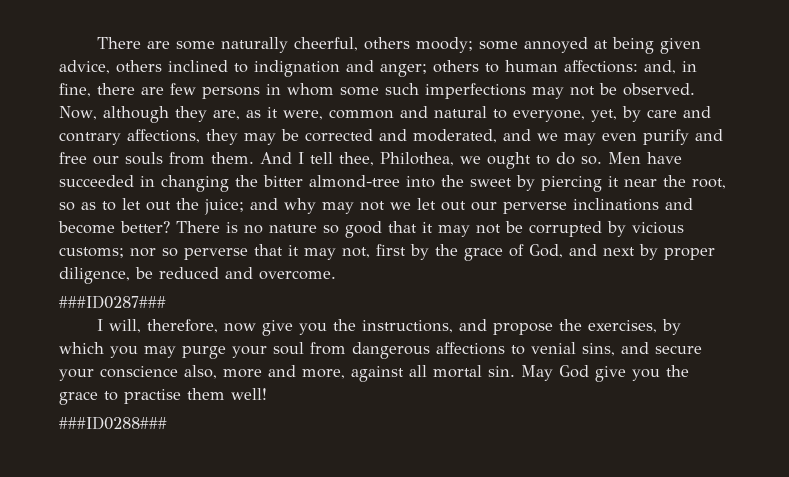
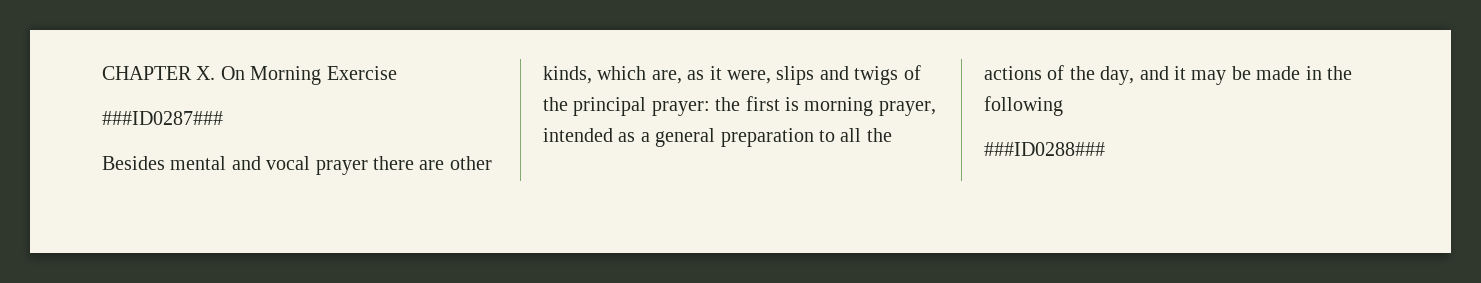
[96,37,701,54] [59,60,697,77] [59,83,695,99] [59,106,711,123] [59,129,723,145] [59,152,682,169] [59,175,726,192] [59,198,693,215] [58,221,684,238] [59,244,715,261] [59,267,336,284] [59,295,166,309] [96,319,681,336] [59,342,702,359] [59,365,689,382] [59,388,267,405] There are some naturally cheerful, others moody; some annoyed at being given advice, others inclined to indignation and anger; others to human affections: and, in fine, there are few persons in whom some such imperfections may not be observed. Now, although they are, as it were, common and natural to everyone, yet, by care and contrary affections, they may be corrected and moderated, and we may even purify and free our souls from them. And I tell thee, Philothea, we ought to do so. Men have succeeded in changing the bitter almond-tree into the sweet by piercing it near the root, so as to let out the juice; and why may not we let out our perverse inclinations and become better? There is no nature so good that it may not be corrupted by vicious customs; nor so perverse that it may not, first by the grace of God, and next by proper diligence, be reduced and overcome. // ###ID0287### // I will, therefore, now give you the instructions, and propose the exercises, by which you may purge your soul from dangerous affections to venial sins, and secure your conscience also, more and more, against all mortal sin. May God give you the grace to practise them well! -> [102,66,397,85] [102,111,223,125] [102,156,492,175] [543,65,921,85] [543,96,936,116] [543,128,892,147] [984,65,1352,85] [984,96,1063,116] CHAPTER X. On Morning Exercise // ###ID0287### // Besides mental and vocal prayer there are other kinds, which are, as it were, slips and twigs of the principal prayer: the first is morning prayer, intended as a general preparation to all the actions of the day, and it may be made in the following

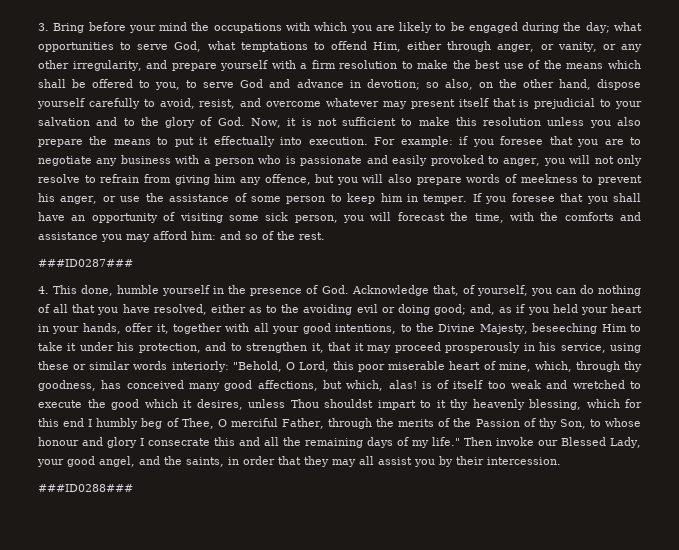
[102,66,397,85] [102,111,223,125] [102,156,492,175] [543,65,921,85] [543,96,936,116] [543,128,892,147] [984,65,1352,85] [984,96,1063,116] CHAPTER X. On Morning Exercise // ###ID0287### // Besides mental and vocal prayer there are other kinds, which are, as it were, slips and twigs of the principal prayer: the first is morning prayer, intended as a general preparation to all the actions of the day, and it may be made in the following -> [38,22,642,33] [38,41,642,52] [38,60,641,71] [38,79,641,90] [37,98,643,109] [38,117,641,128] [38,136,642,147] [38,155,642,166] [38,174,642,185] [38,193,641,204] [38,212,641,223] [38,231,325,242] [38,259,133,267] [38,285,641,296] [38,304,643,315] [38,323,641,334] [38,342,642,353] [38,361,642,372] [38,380,641,391] [38,399,642,410] [38,418,641,429] [38,437,642,448] [37,456,561,467] 3. Bring before your mind the occupations with which you are likely to be engaged during the day; what opportunities to serve God, what temptations to offend Him, either through anger, or vanity, or any other irregularity, and prepare yourself with a firm resolution to make the best use of the means which shall be offered to you, to serve God and advance in devotion; so also, on the other hand, dispose yourself carefully to avoid, resist, and overcome whatever may present itself that is prejudicial to your salvation and to the glory of God. Now, it is not sufficient to make this resolution unless you also prepare the means to put it effectually into execution. For example: if you foresee that you are to negotiate any business with a person who is passionate and easily provoked to anger, you will not only resolve to refrain from giving him any offence, but you will also prepare words of meekness to prevent his anger, or use the assistance of some person to keep him in temper. If you foresee that you shall have an opportunity of visiting some sick person, you will forecast the time, with the comforts and assistance you may afford him: and so of the rest. // ###ID0287### // 4. This done, humble yourself in the presence of God. Acknowledge that, of yourself, you can do nothing of all that you have resolved, either as to the avoiding evil or doing good; and, as if you held your heart in your hands, offer it, together with all your good intentions, to the Divine Majesty, beseeching Him to take it under his protection, and to strengthen it, that it may proceed prosperously in his service, using these or similar words interiorly: "Behold, O Lord, this poor miserable heart of mine, which, through thy goodness, has conceived many good affections, but which, alas! is of itself too weak and wretched to execute the good which it desires, unless Thou shouldst impart to it thy heavenly blessing, which for this end I humbly beg of Thee, O merciful Father, through the merits of the Passion of thy Son, to whose honour and glory I consecrate this and all the remaining days of my life." Then invoke our Blessed Lady, your good angel, and the saints, in order that they may all assist you by their intercession.

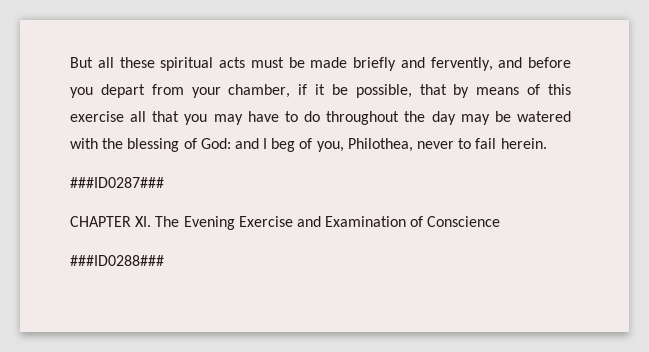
[38,22,642,33] [38,41,642,52] [38,60,641,71] [38,79,641,90] [37,98,643,109] [38,117,641,128] [38,136,642,147] [38,155,642,166] [38,174,642,185] [38,193,641,204] [38,212,641,223] [38,231,325,242] [38,259,133,267] [38,285,641,296] [38,304,643,315] [38,323,641,334] [38,342,642,353] [38,361,642,372] [38,380,641,391] [38,399,642,410] [38,418,641,429] [38,437,642,448] [37,456,561,467] 3. Bring before your mind the occupations with which you are likely to be engaged during the day; what opportunities to serve God, what temptations to offend Him, either through anger, or vanity, or any other irregularity, and prepare yourself with a firm resolution to make the best use of the means which shall be offered to you, to serve God and advance in devotion; so also, on the other hand, dispose yourself carefully to avoid, resist, and overcome whatever may present itself that is prejudicial to your salvation and to the glory of God. Now, it is not sufficient to make this resolution unless you also prepare the means to put it effectually into execution. For example: if you foresee that you are to negotiate any business with a person who is passionate and easily provoked to anger, you will not only resolve to refrain from giving him any offence, but you will also prepare words of meekness to prevent his anger, or use the assistance of some person to keep him in temper. If you foresee that you shall have an opportunity of visiting some sick person, you will forecast the time, with the comforts and assistance you may afford him: and so of the rest. // ###ID0287### // 4. This done, humble yourself in the presence of God. Acknowledge that, of yourself, you can do nothing of all that you have resolved, either as to the avoiding evil or doing good; and, as if you held your heart in your hands, offer it, together with all your good intentions, to the Divine Majesty, beseeching Him to take it under his protection, and to strengthen it, that it may proceed prosperously in his service, using these or similar words interiorly: "Behold, O Lord, this poor miserable heart of mine, which, through thy goodness, has conceived many good affections, but which, alas! is of itself too weak and wretched to execute the good which it desires, unless Thou shouldst impart to it thy heavenly blessing, which for this end I humbly beg of Thee, O merciful Father, through the merits of the Passion of thy Son, to whose honour and glory I consecrate this and all the remaining days of my life." Then invoke our Blessed Lady, your good angel, and the saints, in order that they may all assist you by their intercession. -> [70,57,571,71] [70,84,572,98] [70,111,571,125] [70,138,547,152] [70,177,164,188] [70,216,501,230] But all these spiritual acts must be made briefly and fervently, and before you depart from your chamber, if it be possible, that by means of this exercise all that you may have to do throughout the day may be watered with the blessing of God: and I beg of you, Philothea, never to fail herein. // ###ID0287### // CHAPTER XI. The Evening Exercise and Examination of Conscience

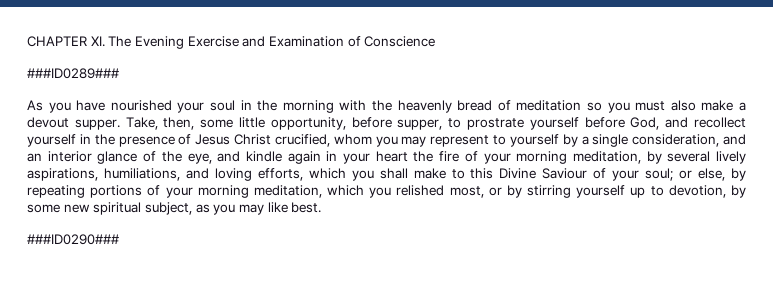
[70,57,571,71] [70,84,572,98] [70,111,571,125] [70,138,547,152] [70,177,164,188] But all these spiritual acts must be made briefly and fervently, and before you depart from your chamber, if it be possible, that by means of this exercise all that you may have to do throughout the day may be watered with the blessing of God: and I beg of you, Philothea, never to fail herein. // ###ID0287### // -> (27, 41) none
[70,255,164,266] ###ID0288### -> [27,68,119,79] [27,100,747,113] [27,117,746,130] [27,134,747,147] [27,151,746,164] [27,168,747,181] [27,185,746,198] [27,202,322,215] [27,234,119,245] ###ID0289### // As you have nourished your soul in the morning with the heavenly bread of meditation so you must also make a devout supper. Take, then, some little opportunity, before supper, to prostrate yourself before God, and recollect yourself in the presence of Jesus Christ crucified, whom you may represent to yourself by a single consideration, and an interior glance of the eye, and kindle again in your heart the fire of your morning meditation, by several lively aspirations, humiliations, and loving efforts, which you shall make to this Divine Saviour of your soul; or else, by repeating portions of your morning meditation, which you relished most, or by stirring yourself up to devotion, by some new spiritual subject, as you may like best. // ###ID0290###

